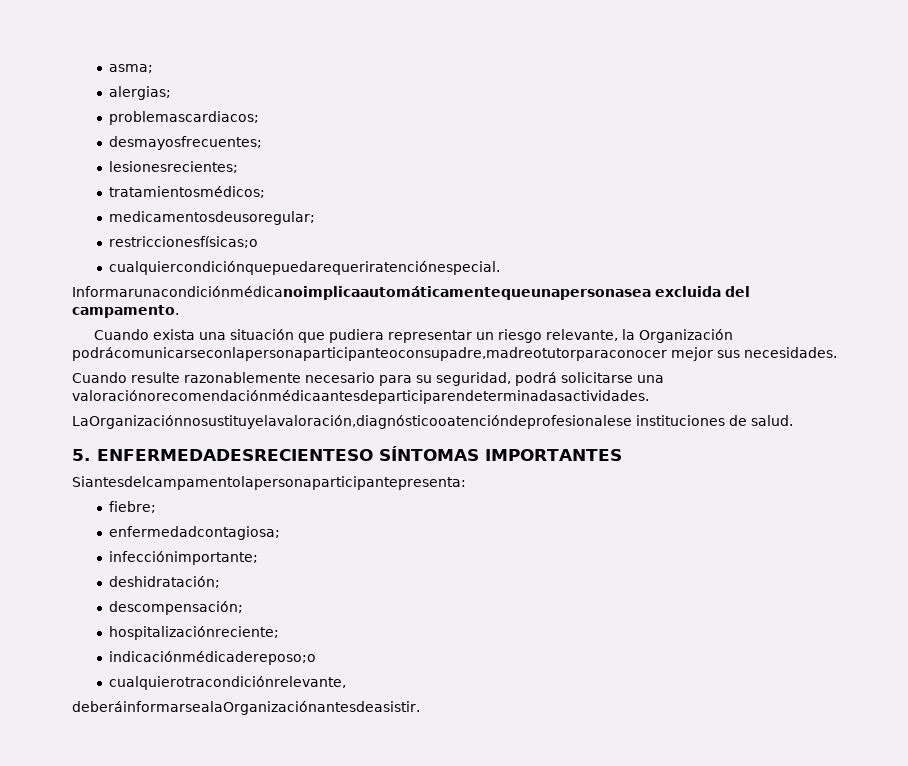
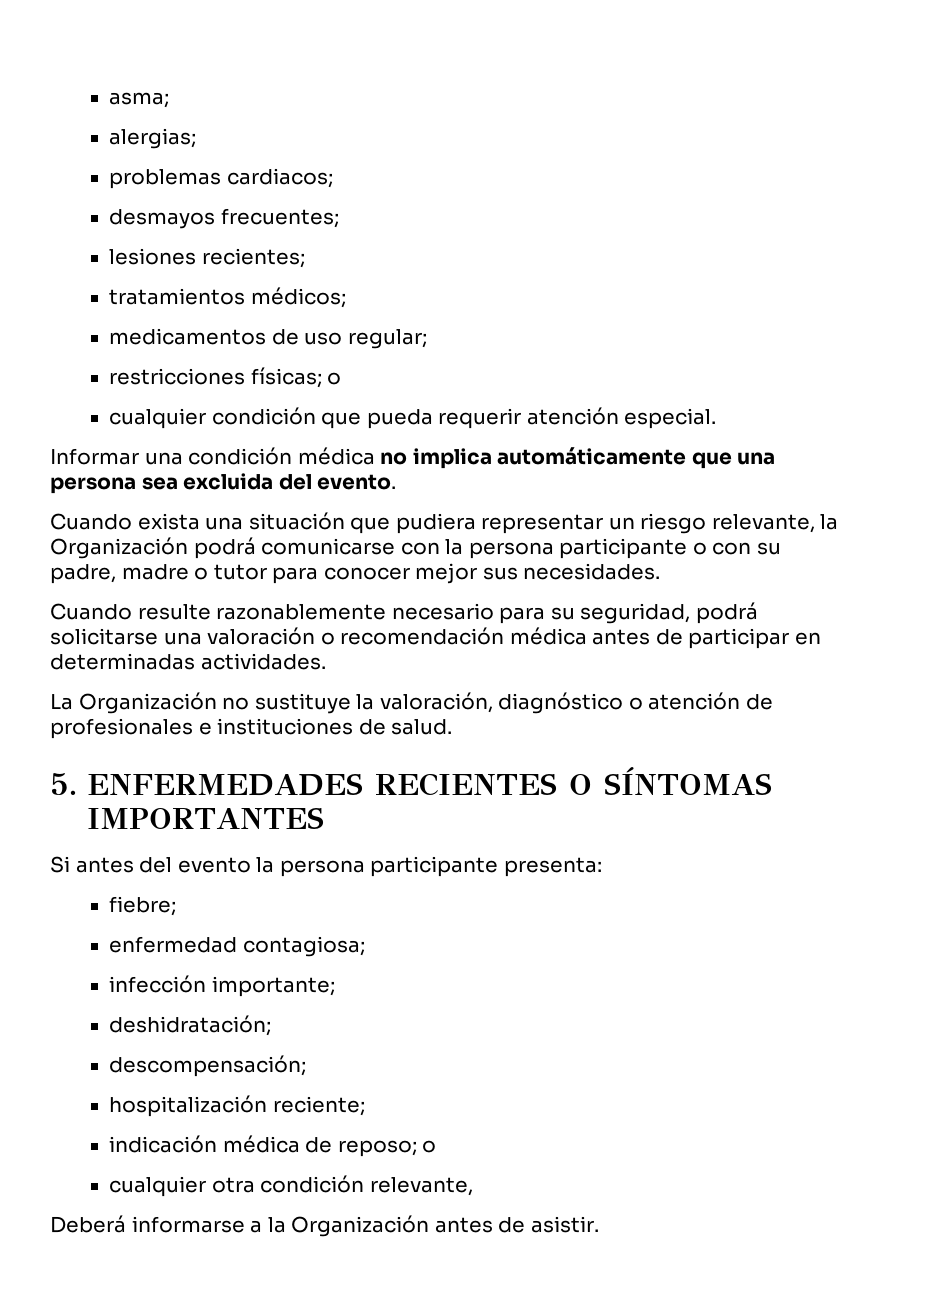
[108,111,259,125] [108,136,262,150] [108,161,238,173] [108,186,265,198] [108,211,315,225] [108,236,258,248] [108,261,500,275] [72,286,651,300] problemascardiacos; // desmayosfrecuentes; // lesionesrecientes; // tratamientosmédicos; // medicamentosdeusoregular; // restriccionesfísicas;o // cualquiercondiciónquepuedarequeriratenciónespecial. // Informarunacondiciónmédicanoimplicaautomáticamentequeunapersonasea -> [109,168,333,189] [109,208,339,229] [109,248,305,268] [109,287,346,308] [109,328,427,349] [109,367,342,388] [109,407,717,429] [50,447,776,469] [50,477,178,494] problemas cardiacos; // desmayos frecuentes; // lesiones recientes; // tratamientos médicos; // medicamentos de uso regular; // restricciones físicas; o // cualquier condición que pueda requerir atención especial. // Informar una condición médica no implica automáticamente que una persona sea
[72,305,179,318] campamento. -> [317,474,397,490] evento.
[72,347,667,361] podrácomunicarseconlapersonaparticipanteoconsupadre,madreotutorparaconocer -> [193,537,781,559] [50,564,410,584] podrá comunicarse con la persona participante o con su padre, madre o tutor para conocer
[72,390,649,404] [72,415,632,429] valoraciónorecomendaciónmédicaantesdeparticiparendeterminadasactividades. // LaOrganizaciónnosustituyelavaloración,diagnósticooatencióndeprofesionalese -> [207,627,821,649] [50,653,326,670] [50,692,773,714] [50,718,212,739] valoración o recomendación médica antes de participar en determinadas actividades. // La Organización no sustituye la valoración, diagnóstico o atención de profesionales e
[96,449,373,461] ENFERMEDADESRECIENTESO -> [87,773,593,796] ENFERMEDADES RECIENTES O
[72,476,466,490] [108,501,156,513] [108,526,280,540] [108,551,258,565] [108,576,220,588] [108,601,243,615] [108,626,279,640] [108,651,316,665] [108,676,346,690] [72,701,420,715] Siantesdelcampamentolapersonaparticipantepresenta: // fiebre; // enfermedadcontagiosa; // infecciónimportante; // deshidratación; // descompensación; // hospitalizaciónreciente; // indicaciónmédicadereposo;o // cualquierotracondiciónrelevante, // deberáinformarsealaOrganizaciónantesdeasistir. -> [50,856,602,877] [109,896,177,916] [109,936,365,957] [109,975,335,997] [109,1015,272,1036] [109,1055,307,1077] [109,1095,365,1117] [109,1135,437,1157] [109,1175,473,1197] [50,1215,599,1237] Si antes del evento la persona participante presenta: // fiebre; // enfermedad contagiosa; // infección importante; // deshidratación; // descompensación; // hospitalización reciente; // indicación médica de reposo; o // cualquier otra condición relevante, // Deberá informarse a la Organización antes de asistir.

